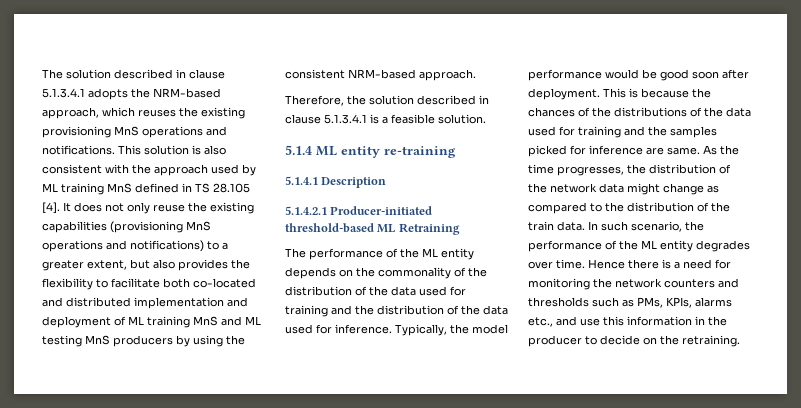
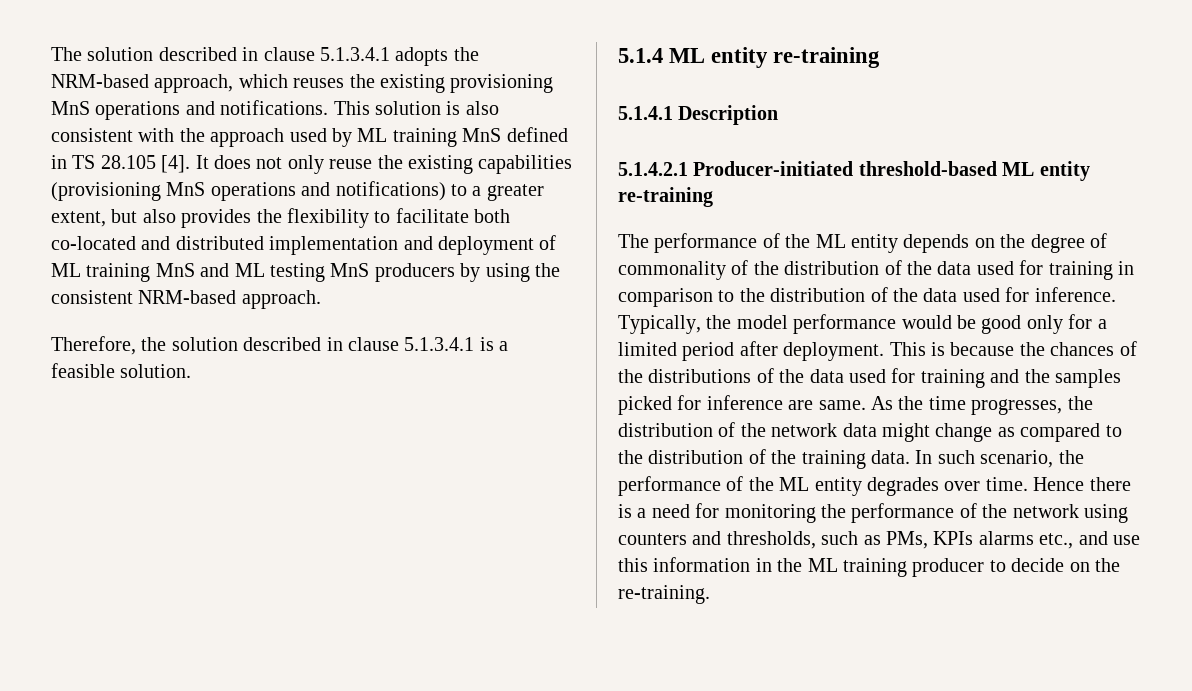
[398,223,460,235] Retraining -> [1039,161,1090,181] [618,187,713,207] entity re-training
(375, 272) none -> [1030,233,1107,253] degree of
[331,305,352,315] and -> [1118,261,1134,275] [618,288,735,307] in comparison to
[692,71,719,79] soon -> [1026,314,1107,334] [618,342,735,361] only for a limited period
[528,221,554,231] train -> [801,450,866,469] training
[615,278,662,288] network -> [851,503,1128,523] performance of the network using
[528,297,589,307] thresholds -> [726,531,816,549] thresholds,
[666,297,692,308] KPIs, -> [933,531,974,545] KPIs
(727, 321) none -> [807,558,907,577] ML training
[682,335,740,347] retraining. -> [618,585,710,604] re-training.

